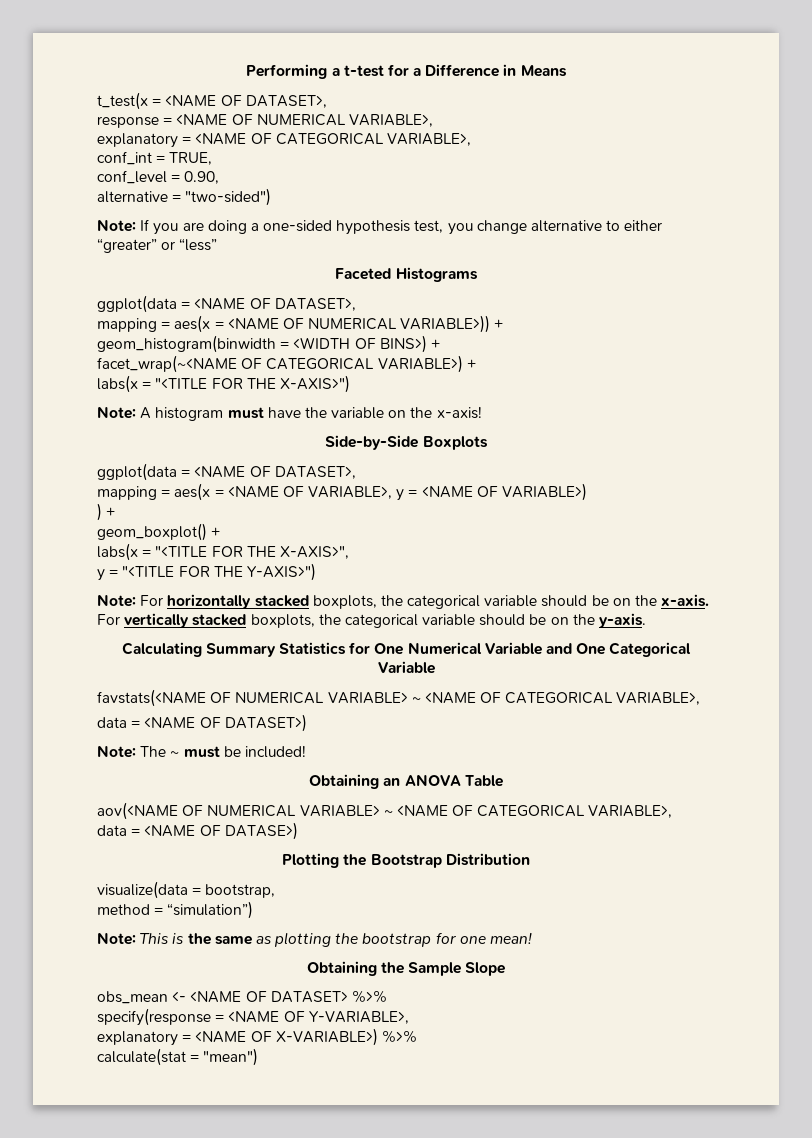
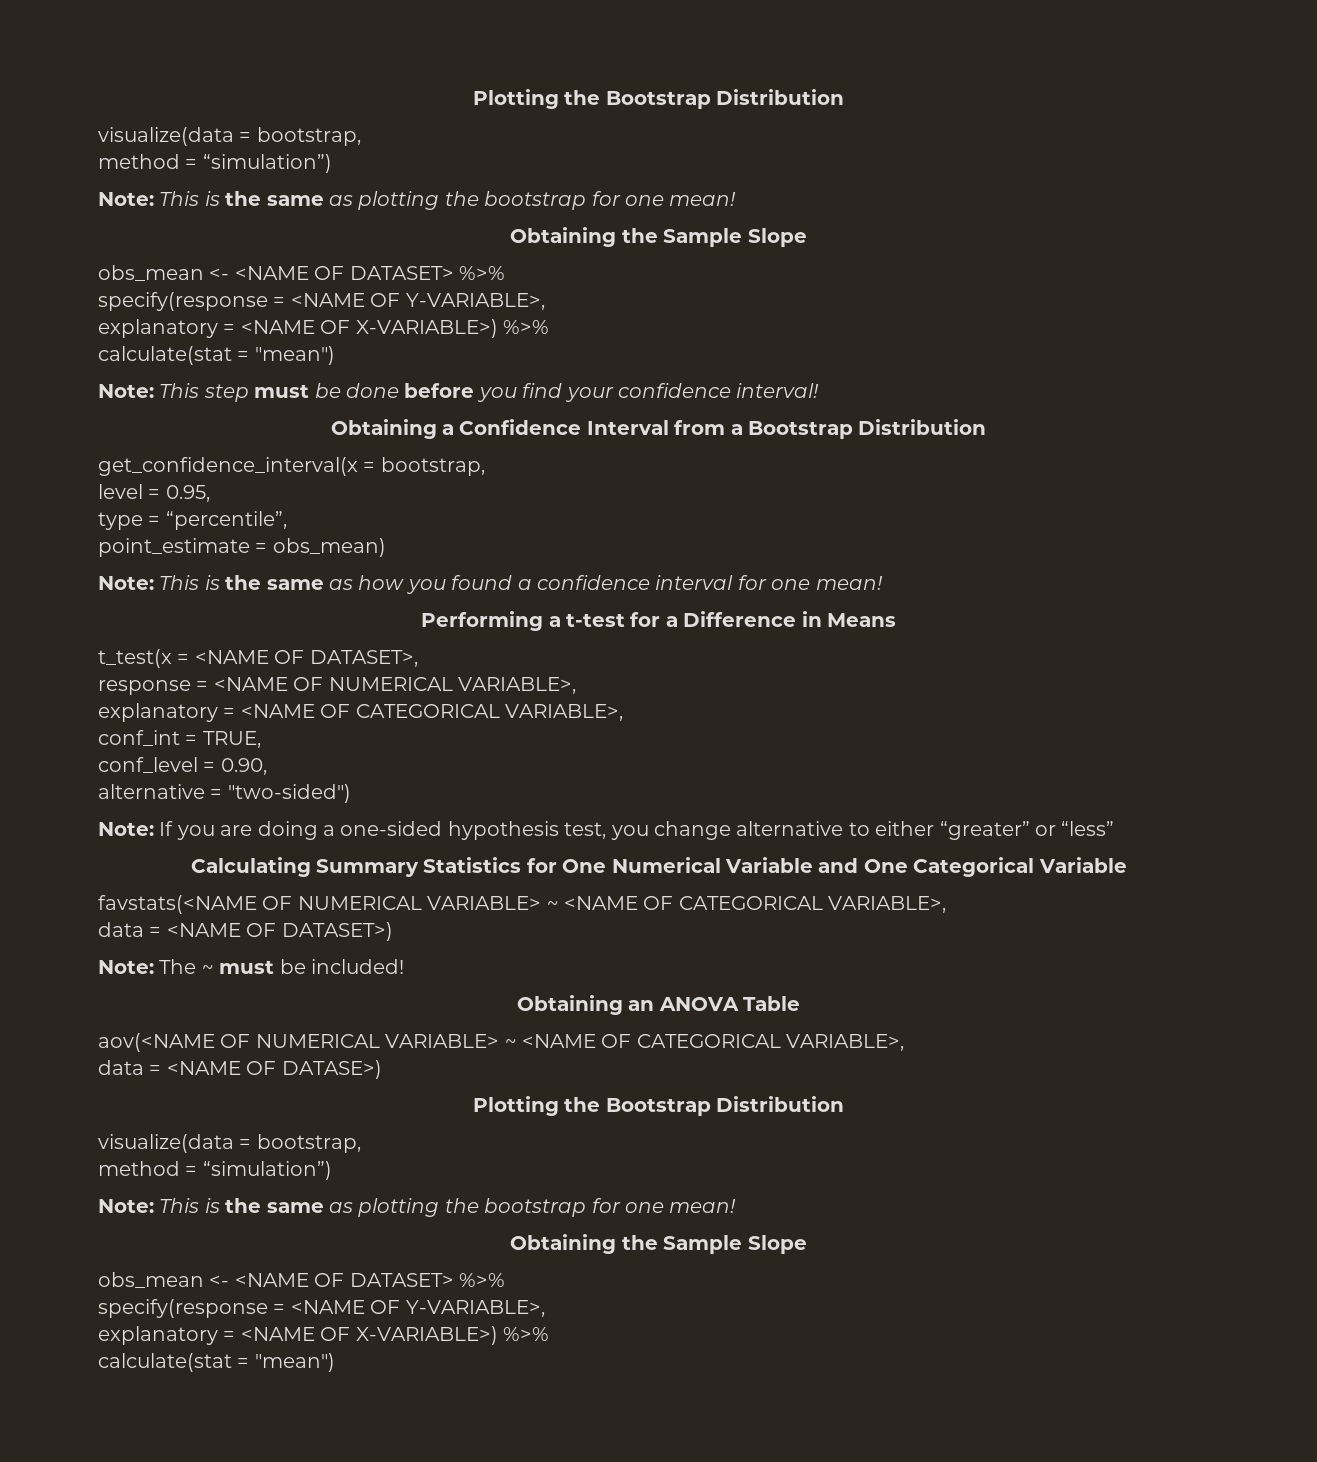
(246, 71) none -> [472,89,845,109] [98,127,361,146] [98,154,332,173] [98,191,737,210] [510,227,807,247] [98,265,505,281] [98,292,545,311] [98,319,549,338] [98,346,335,365] [98,383,820,402] [330,419,987,439] [98,457,485,476] [98,484,210,502] [98,511,287,530] [98,538,386,557] [98,575,883,594] Plotting the Bootstrap Distribution // visualize(data = bootstrap, // method = “simulation”) // Note: This is the same as plotting the bootstrap for one mean! // Obtaining the Sample Slope // obs_mean <- <NAME OF DATASET> %>% // specify(response = <NAME OF Y-VARIABLE>, // explanatory = <NAME OF X-VARIABLE>) %>% // calculate(stat = "mean") // Note: This step must be done before you find your confidence interval! // Obtaining a Confidence Interval from a Bootstrap Distribution // get_confidence_interval(x = bootstrap, // level = 0.95, // type = “percentile”, // point_estimate = obs_mean) // Note: This is the same as how you found a confidence interval for one mean! //
[335,267,478,282] [97,295,356,313] [97,315,504,333] [97,335,440,353] [97,355,476,373] [97,375,350,393] [97,406,482,421] [325,435,488,450] [97,463,356,481] [97,483,588,501] [97,503,116,521] [97,523,221,541] [97,543,349,561] [97,563,316,581] [97,594,710,609] [97,613,647,628] // Faceted Histograms // ggplot(data = <NAME OF DATASET>, // mapping = aes(x = <NAME OF NUMERICAL VARIABLE>)) + // geom_histogram(binwidth = <WIDTH OF BINS>) + // facet_wrap(~<NAME OF CATEGORICAL VARIABLE>) + // labs(x = "<TITLE FOR THE X-AXIS>") // Note: A histogram must have the variable on the x-axis! // Side-by-Side Boxplots // ggplot(data = <NAME OF DATASET>, // mapping = aes(x = <NAME OF VARIABLE>, y = <NAME OF VARIABLE>) // ) + // geom_boxplot() + // labs(x = "<TITLE FOR THE X-AXIS>", // y = "<TITLE FOR THE Y-AXIS>") // Note: For horizontally stacked boxplots, the categorical variable should be on the x-axis. For vertically stacked boxplots, the categorical variable should be on the y-axis. -> (1115, 828) none

